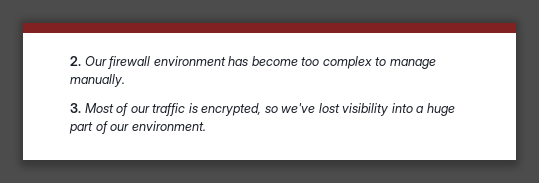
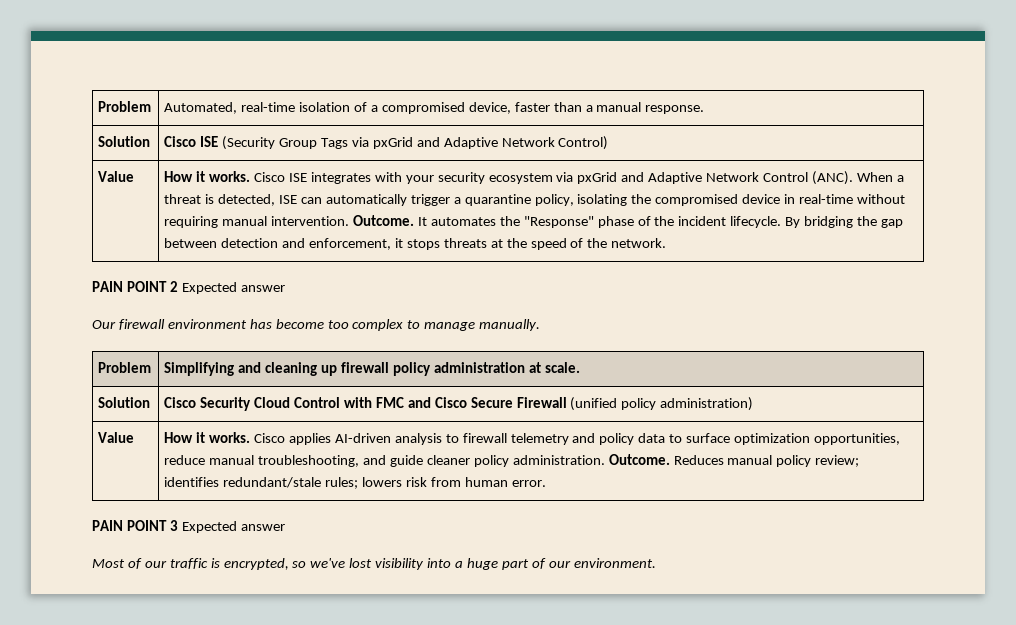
[70,56,81,66] 2. -> [98,101,152,112] [164,102,705,114] [98,136,151,147] [164,136,609,150] [98,171,135,182] [164,171,904,185] [164,194,905,206] [164,215,903,228] [164,238,667,250] [92,281,285,294] Problem | Automated, real-time isolation of a compromised device, faster than a manual response. // Solution | Cisco ISE (Security Group Tags via pxGrid and Adaptive Network Control) // Value | How it works. Cisco ISE integrates with your security ecosystem via pxGrid and Adaptive Network Control (ANC). When a threat is detected, ISE can automatically trigger a quarantine policy, isolating the compromised device in real-time without requiring manual intervention. Outcome. It automates the "Response" phase of the incident lifecycle. By bridging the gap between detection and enforcement, it stops threats at the speed of the network. // PAIN POINT 2 Expected answer //
[70,103,81,113] // 3. -> [98,362,152,373] [164,362,580,376] [98,397,151,408] [164,397,754,411] [98,432,135,443] [164,432,900,445] [164,454,860,467] [164,477,546,489] [92,520,285,533] // Problem | Simplifying and cleaning up firewall policy administration at scale. // Solution | Cisco Security Cloud Control with FMC and Cisco Secure Firewall (unified policy administration) // Value | How it works. Cisco applies AI-driven analysis to firewall telemetry and policy data to surface optimization opportunities, reduce manual troubleshooting, and guide cleaner policy administration. Outcome. Reduces manual policy review; identifies redundant/stale rules; lowers risk from human error. // PAIN POINT 3 Expected answer //

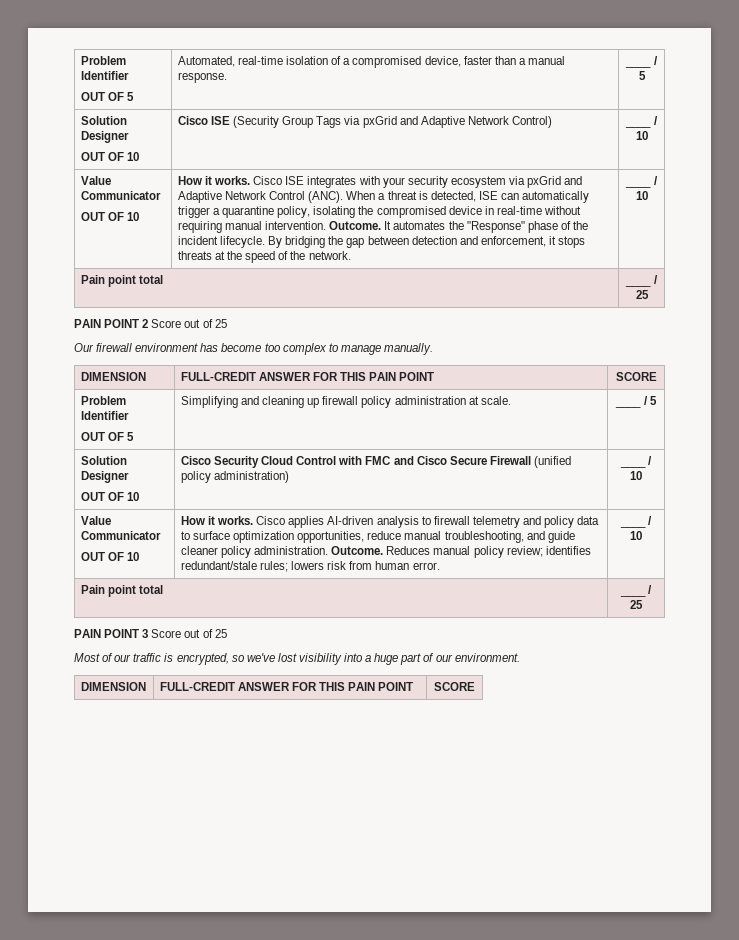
[98,101,152,112] Problem -> [80,56,126,65] [80,71,129,80] [80,92,135,101] Problem Identifier // OUT OF 5
[98,136,151,147] // Solution -> [625,65,652,68] [653,56,658,65] [638,71,646,80] [80,116,127,125] [80,131,129,143] [80,152,140,161] | ____ / 5 // Solution Designer // OUT OF 10
[98,171,135,182] // Value -> [625,125,652,128] [653,116,658,125] [635,131,648,140] [80,176,111,185] [80,191,161,200] [80,212,140,221] | ____ / 10 // Value Communicator // OUT OF 10
(667, 243) none -> [625,185,652,188] [653,176,658,185] [635,191,648,200] [80,275,164,287] [625,284,652,287] [653,275,658,284] [635,290,649,299] | ____ / 10 // Pain point total | ____ / 25
[181,282,285,294] Expected answer -> [151,319,227,328] Score out of 25
[98,362,152,373] Problem -> [80,372,146,381] [180,372,435,381] [615,372,657,381] [80,396,126,405] [80,411,129,420] [80,432,135,441] DIMENSION | FULL-CREDIT ANSWER FOR THIS PAIN POINT | SCORE // Problem Identifier // OUT OF 5
[98,397,151,408] // Solution -> [615,405,642,408] [643,396,657,405] [80,456,127,465] [80,471,129,483] [80,492,140,501] | ____ / 5 // Solution Designer // OUT OF 10
[98,432,135,443] // Value -> [619,465,646,468] [648,456,653,465] [630,471,642,480] [80,516,111,525] [80,531,161,540] [80,552,140,561] | ____ / 10 // Value Communicator // OUT OF 10
(546, 483) none -> [619,525,646,528] [648,516,653,525] [630,531,642,540] [80,585,164,597] [619,594,646,597] [648,585,653,594] [630,600,643,609] | ____ / 10 // Pain point total | ____ / 25
[181,521,285,533] Expected answer -> [151,629,227,638] Score out of 25
(656, 563) none -> [80,682,146,691] [159,682,414,691] [434,682,475,691] // DIMENSION | FULL-CREDIT ANSWER FOR THIS PAIN POINT | SCORE

